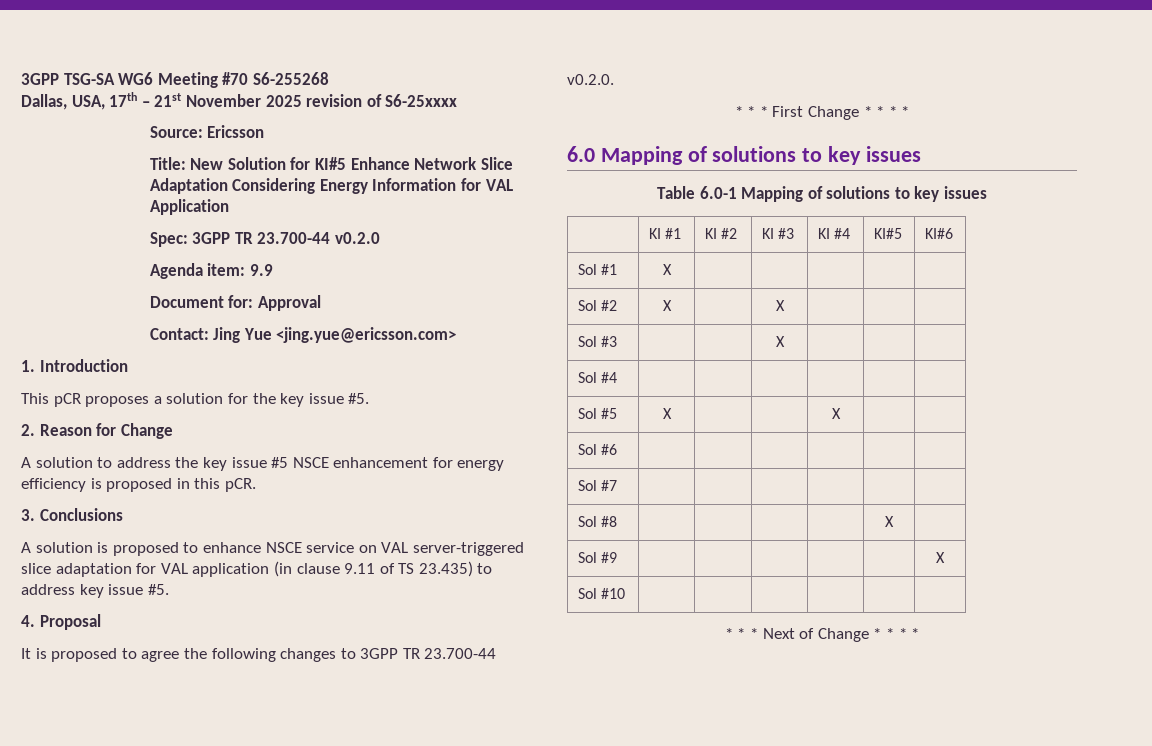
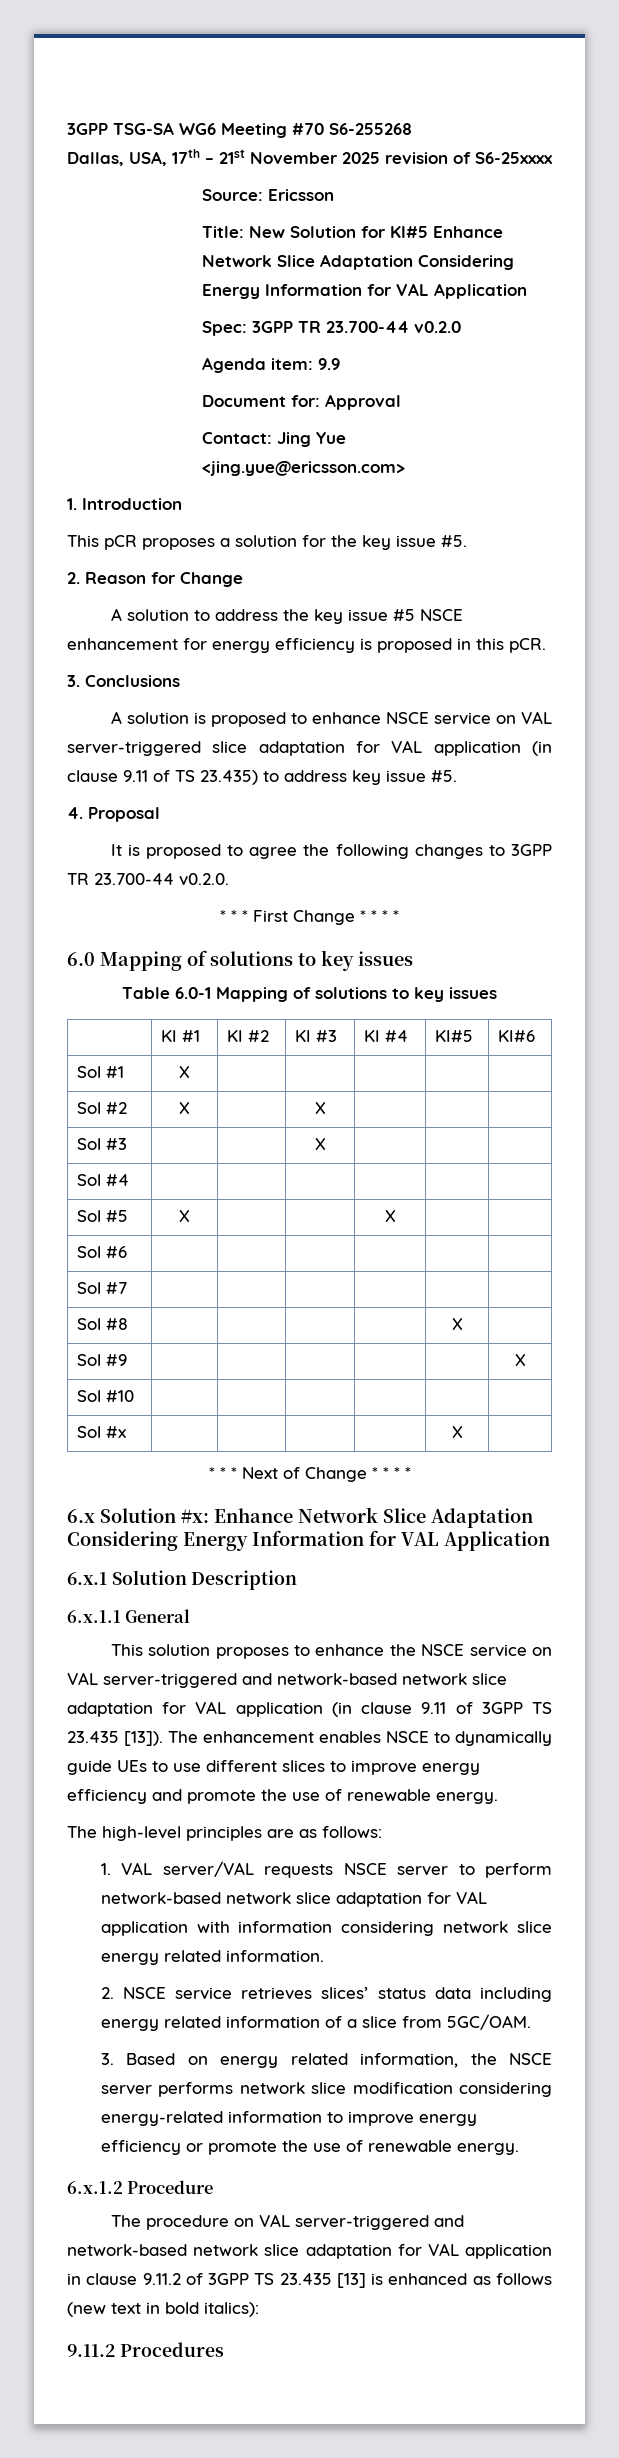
(626, 593) none -> [77,1426,127,1438] [451,1426,463,1438] // Sol #x | | | | | X |
(920, 633) none -> [67,1507,533,1528] [67,1530,550,1551] [67,1570,298,1590] [67,1609,191,1623] [110,1644,553,1659] [67,1672,507,1688] [67,1701,552,1717] [67,1731,552,1746] [67,1760,480,1775] [67,1789,498,1804] [67,1826,382,1841] [100,1861,552,1878] [100,1891,487,1907] [100,1921,552,1936] [100,1950,324,1965] [100,1987,552,2002] [100,2014,531,2031] [100,2053,552,2068] [100,2082,552,2097] [100,2111,477,2126] [100,2140,519,2155] [67,2180,214,2194] [110,2214,464,2230] [67,2243,552,2259] [67,2273,552,2288] [67,2302,259,2317] [67,2342,224,2357] // 6.x Solution #x: Enhance Network Slice Adaptation Considering Energy Information for VAL Application // 6.x.1 Solution Description // 6.x.1.1 General // This solution proposes to enhance the NSCE service on VAL server-triggered and network-based network slice adaptation for VAL application (in clause 9.11 of 3GPP TS 23.435 [13]). The enhancement enables NSCE to dynamically guide UEs to use different slices to improve energy efficiency and promote the use of renewable energy. // The high-level principles are as follows: // 1. VAL server/VAL requests NSCE server to perform network-based network slice adaptation for VAL application with information considering network slice energy related information. // 2. NSCE service retrieves slices’ status data including energy related information of a slice from 5GC/OAM. // 3. Based on energy related information, the NSCE server performs network slice modification considering energy-related information to improve energy efficiency or promote the use of renewable energy. // 6.x.1.2 Procedure // The procedure on VAL server-triggered and network-based network slice adaptation for VAL application in clause 9.11.2 of 3GPP TS 23.435 [13] is enhanced as follows (new text in bold italics): // 9.11.2 Procedures

